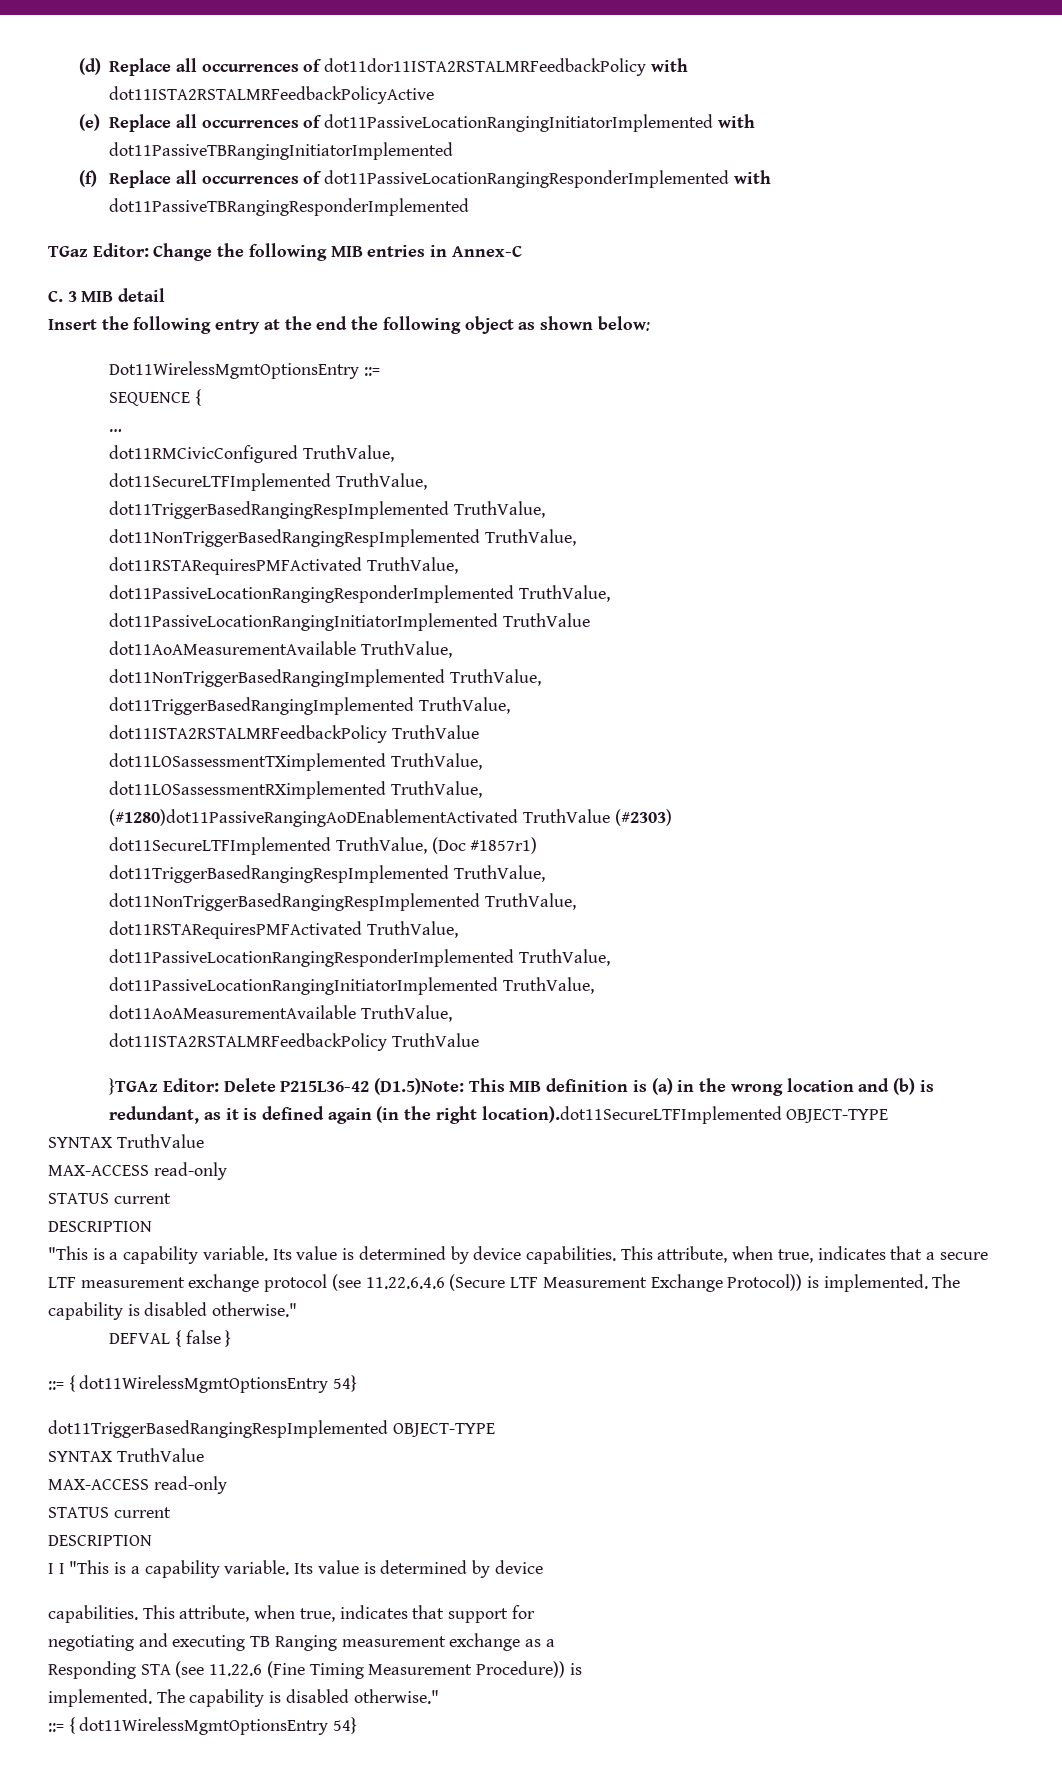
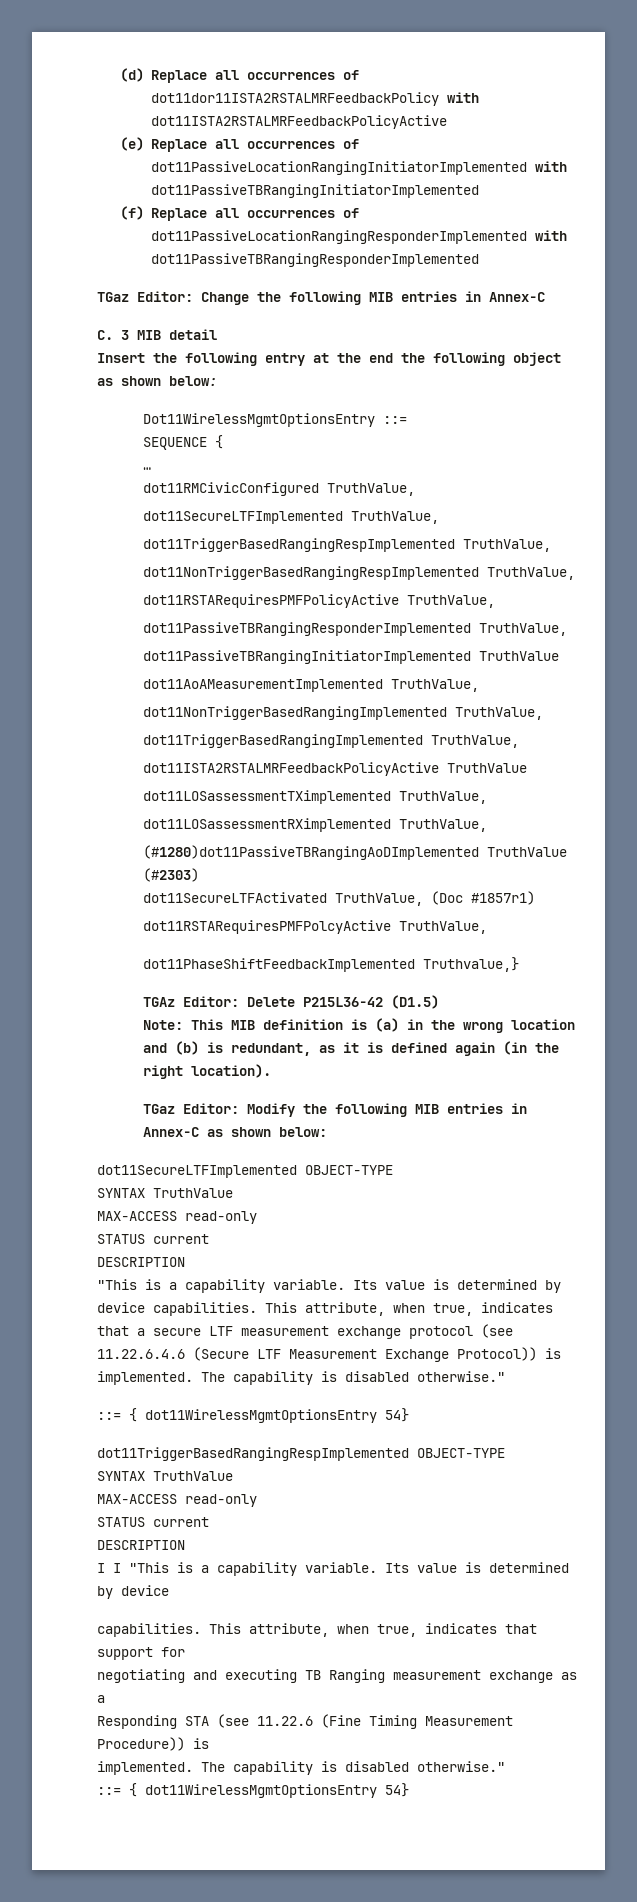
[109,557,458,575] [109,585,610,603] [109,613,590,631] [109,641,357,655] dot11RSTARequiresPMFActivated TruthValue, // dot11PassiveLocationRangingResponderImplemented TruthValue, // dot11PassiveLocationRangingInitiatorImplemented TruthValue // dot11AoAMeasurementAvailable -> [142,594,495,608] [142,622,567,636] [142,650,559,664] [142,679,383,692] dot11RSTARequiresPMFPolicyActive TruthValue, // dot11PassiveTBRangingResponderImplemented TruthValue, // dot11PassiveTBRangingInitiatorImplemented TruthValue // dot11AoAMeasurementImplemented
[109,725,388,743] dot11ISTA2RSTALMRFeedbackPolicy -> [142,762,439,776] dot11ISTA2RSTALMRFeedbackPolicyActive
[109,809,519,827] (#1280)dot11PassiveRangingAoDEnablementActivated -> [142,845,479,860] (#1280)dot11PassiveTBRangingAoDImplemented
[109,837,332,855] dot11SecureLTFImplemented -> [142,892,327,903] dot11SecureLTFActivated
[109,865,545,883] [109,893,576,911] [109,921,458,939] [109,949,610,967] [109,977,594,995] [109,1005,452,1022] [109,1033,479,1051] [109,1078,159,1095] dot11TriggerBasedRangingRespImplemented TruthValue, // dot11NonTriggerBasedRangingRespImplemented TruthValue, // dot11RSTARequiresPMFActivated TruthValue, // dot11PassiveLocationRangingResponderImplemented TruthValue, // dot11PassiveLocationRangingInitiatorImplemented TruthValue, // dot11AoAMeasurementAvailable TruthValue, // dot11ISTA2RSTALMRFeedbackPolicy TruthValue // }TGAz -> [142,920,487,934] [142,957,519,972] [142,997,175,1007] dot11RSTARequiresPMFPolcyActive TruthValue, // dot11PhaseShiftFeedbackImplemented Truthvalue,} // TGAz
[373,1078,464,1095] (D1.5)Note: -> [390,995,439,1009] [142,1020,183,1030] (D1.5) // Note:
[481,1106,782,1124] location).dot11SecureLTFImplemented -> [190,1064,271,1078] [142,1103,527,1117] [142,1127,327,1137] [97,1165,297,1178] location). // TGaz Editor: Modify the following MIB entries in Annex-C as shown below: // dot11SecureLTFImplemented
[109,1330,232,1347] // DEFVAL { false } -> (505, 1376) none

